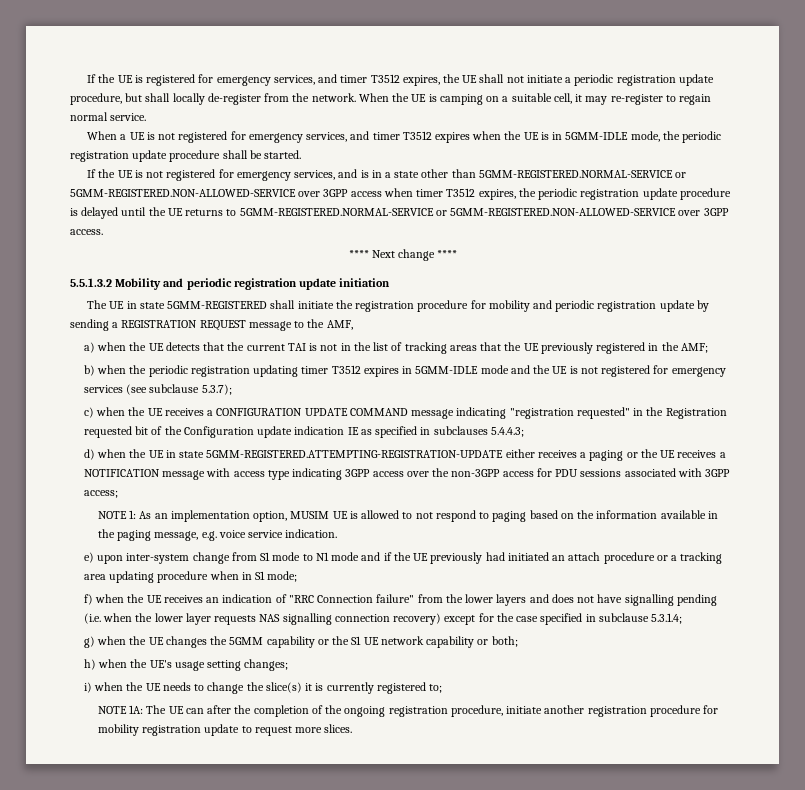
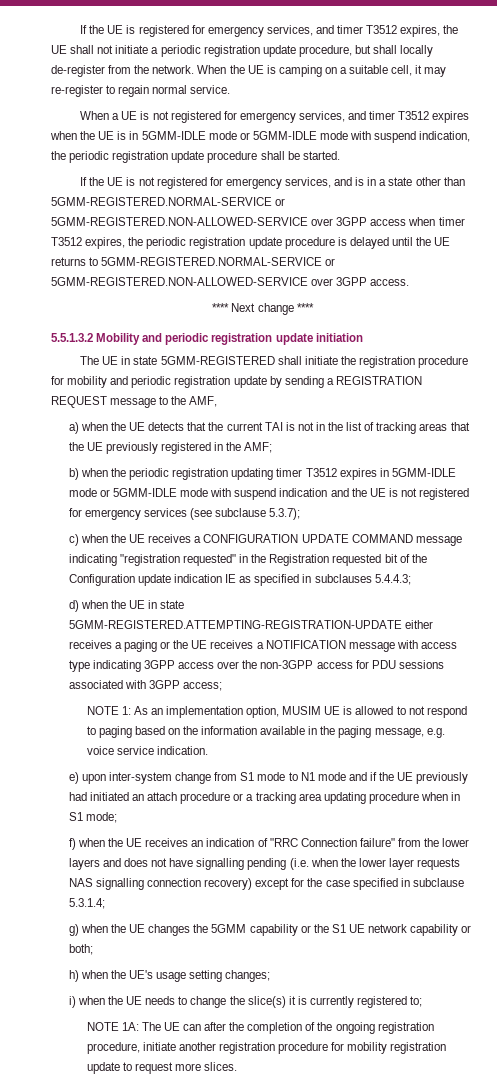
[630,131,660,142] mode, -> [208,131,471,143] mode or 5GMM-IDLE mode with suspend indication,
(509, 369) none -> [99,488,328,500] or 5GMM-IDLE mode with suspend indication

